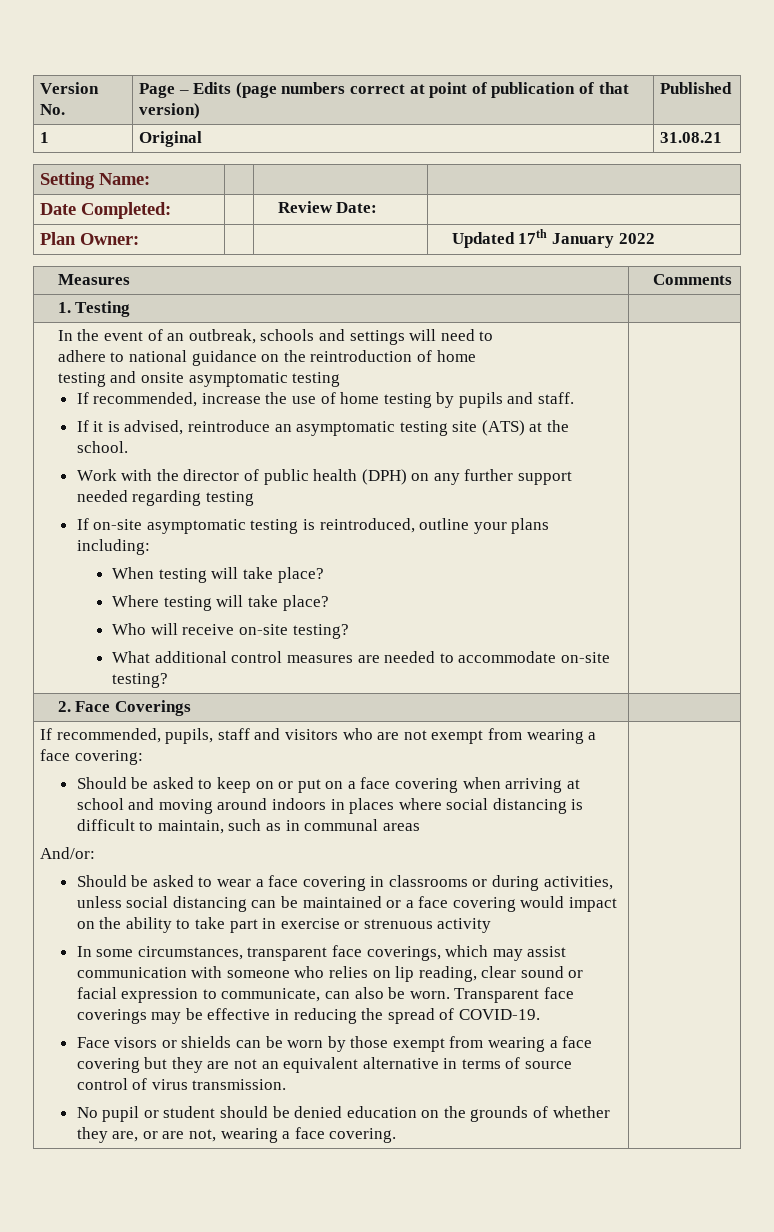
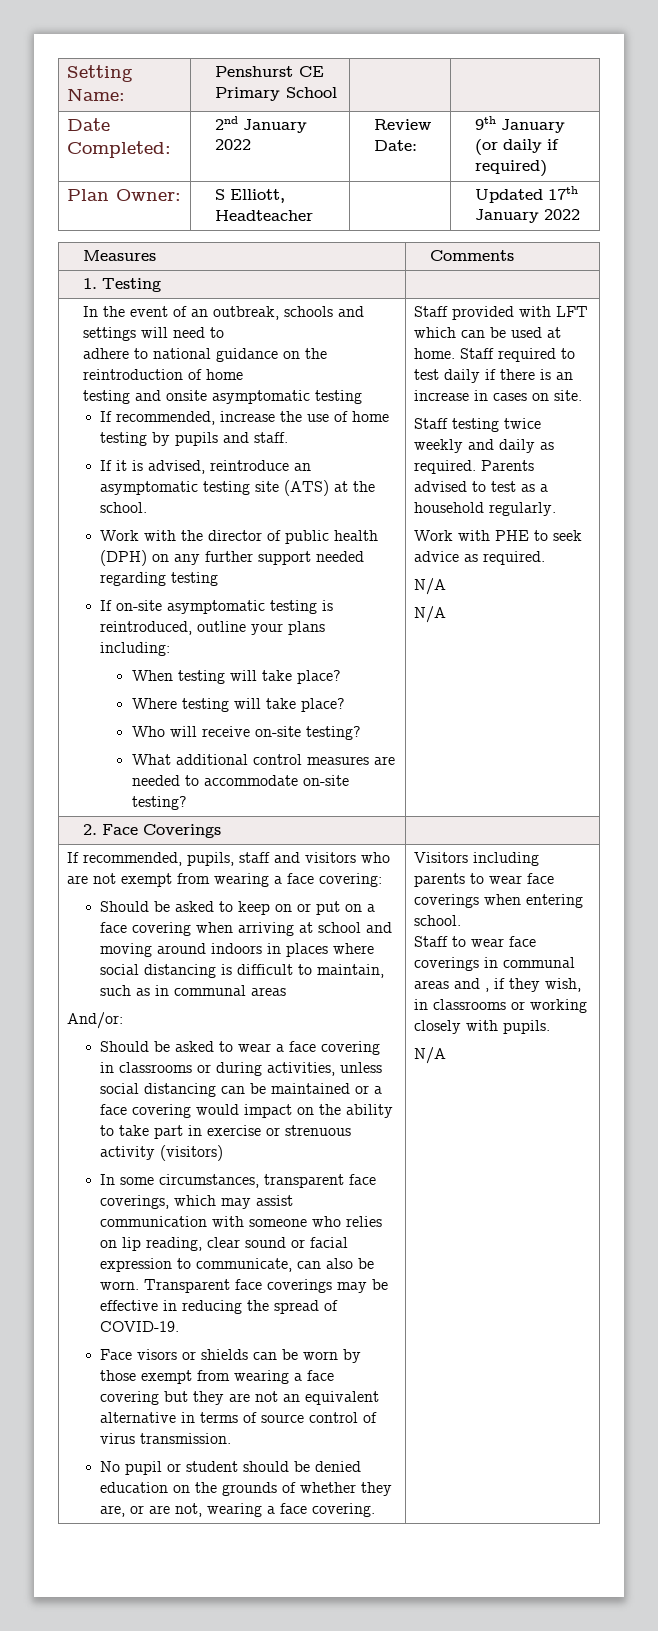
[40,82,100,94] [40,104,66,115] [139,82,629,98] [139,103,201,119] [660,82,733,94] [40,132,50,143] [139,131,203,147] [660,132,723,143] [40,172,151,189] Version No. | Page – Edits (page numbers correct at point of publication of that version) | Published // 1 | Original | 31.08.21 // Setting Name: | -> [66,65,133,82] [66,88,125,101] [214,66,324,77] [214,87,337,101] Setting Name: | Penshurst CE Primary School
(172, 210) none -> [214,116,307,133] [214,139,251,150] 2nd January 2022
(378, 207) none -> [474,116,565,133] [474,139,559,155] [474,160,547,177] 9th January (or daily if required)
(140, 239) none -> [214,189,285,203] [214,210,313,221] S Elliott, Headteacher
(169, 680) none -> [413,306,588,320] [413,327,561,338] [413,348,575,362] [413,369,573,383] [413,390,582,401] [413,418,541,432] [413,439,554,453] [413,460,534,474] [413,481,548,492] [413,502,556,516] [413,530,582,541] [413,551,545,565] [413,578,446,595] [413,606,446,623] Staff provided with LFT which can be used at home. Staff required to test daily if there is an increase in cases on site. // Staff testing twice weekly and daily as required. Parents advised to test as a household regularly. // Work with PHE to seek advice as required. // N/A // N/A
(492, 925) none -> [160,1145,224,1161] (visitors)
(397, 1135) none -> [413,852,539,866] [413,873,554,887] [413,894,583,908] [413,915,461,926] [413,936,536,947] [413,957,575,971] [413,978,581,992] [413,999,587,1013] [413,1020,550,1034] [413,1047,446,1064] Visitors including parents to wear face coverings when entering school. // Staff to wear face coverings in communal areas and , if they wish, in classrooms or working closely with pupils. // N/A

